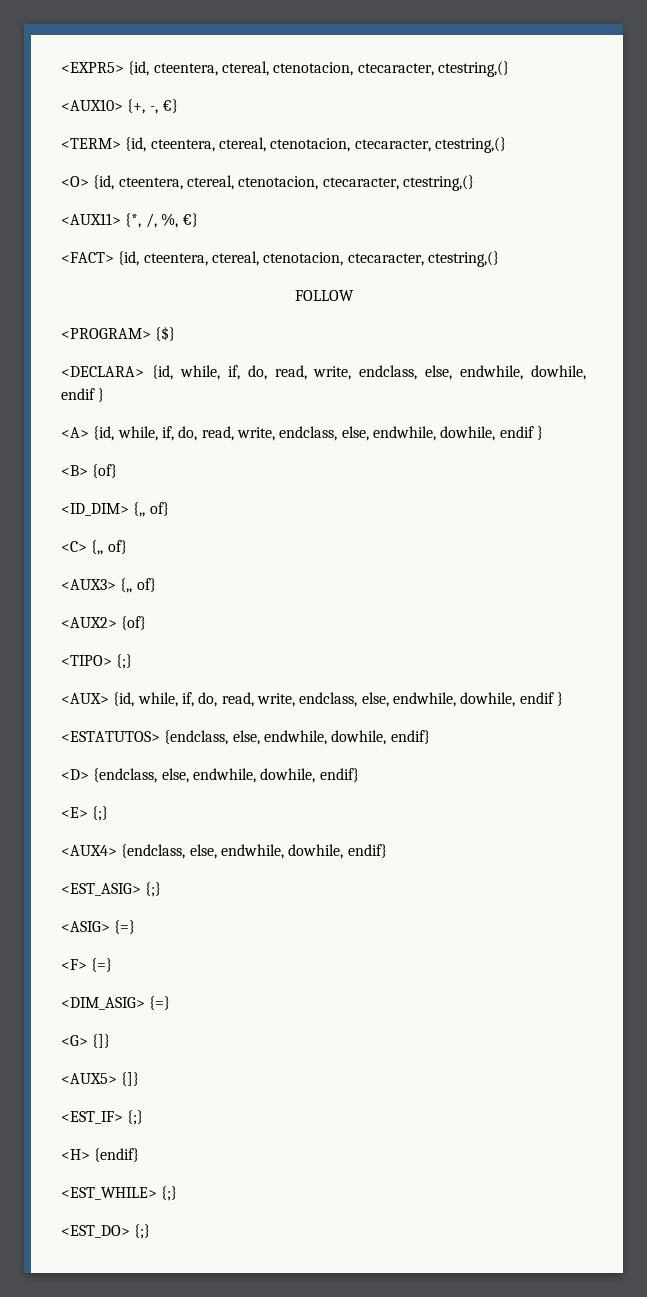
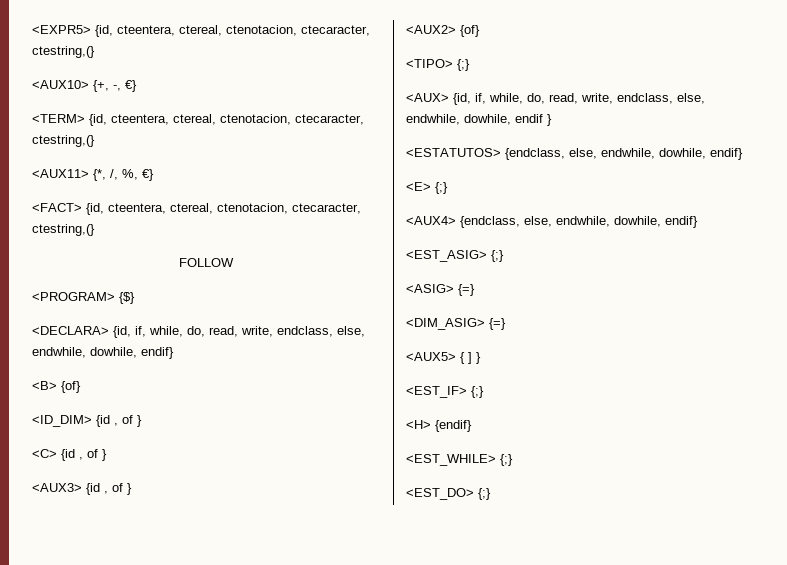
[61,175,474,191] // <O> {id, cteentera, ctereal, ctenotacion, ctecaracter, ctestring,(} -> (95, 141) none
[179,365,586,380] [61,388,105,402] [61,426,543,441] [61,464,118,478] [61,502,169,517] [61,540,127,555] [61,578,156,593] while, if, do, read, write, endclass, else, endwhile, dowhile, endif } // <A> {id, while, if, do, read, write, endclass, else, endwhile, dowhile, endif } // <B> {of} // <ID_DIM> {,, of} // <C> {,, of} // <AUX3> {,, of} -> [135,326,365,337] [32,347,174,359] [32,381,81,393] [32,415,142,427] [32,449,107,461] [32,483,132,495] if, while, do, read, write, endclass, else, endwhile, dowhile, endif} // <B> {of} // <ID_DIM> {id , of } // <C> {id , of } // <AUX3> {id , of }
[137,692,194,707] while, if, -> [475,93,523,104] if, while,
[61,768,359,783] // <D> {endclass, else, endwhile, dowhile, endif} -> (743, 154) none
[61,958,113,972] // <F> {=} -> (475, 290) none
[61,1034,111,1048] // <G> {]} -> (506, 324) none
[121,1072,140,1086] {]} -> [460,352,481,364] { ] }

